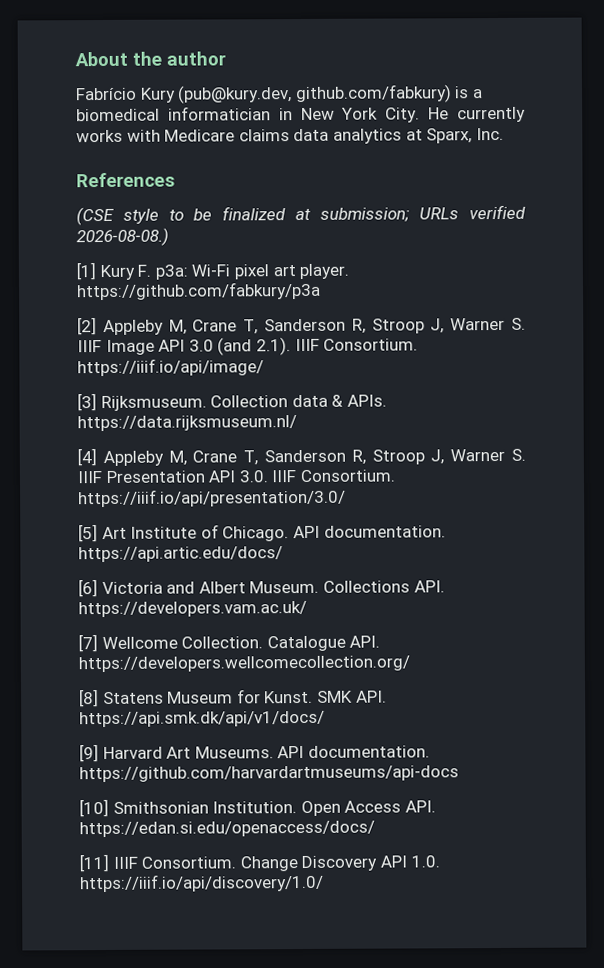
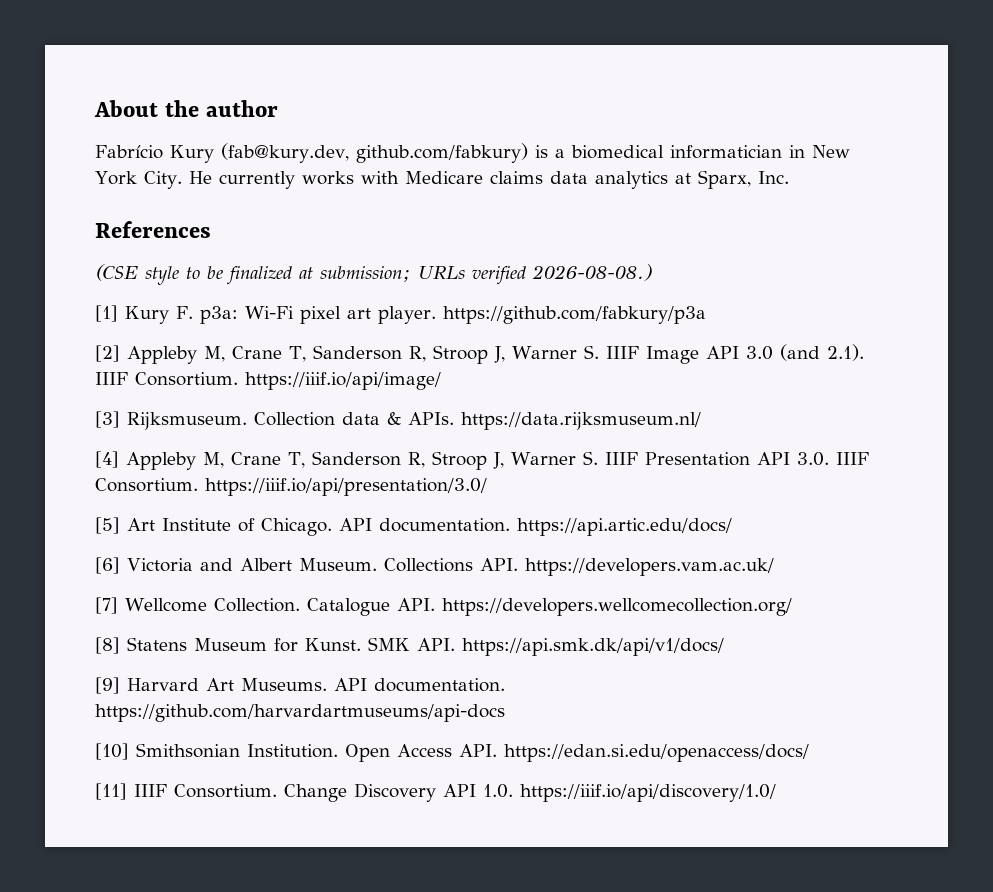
[177,85,293,104] (pub@kury.dev, -> [221,143,349,163] (fab@kury.dev,

